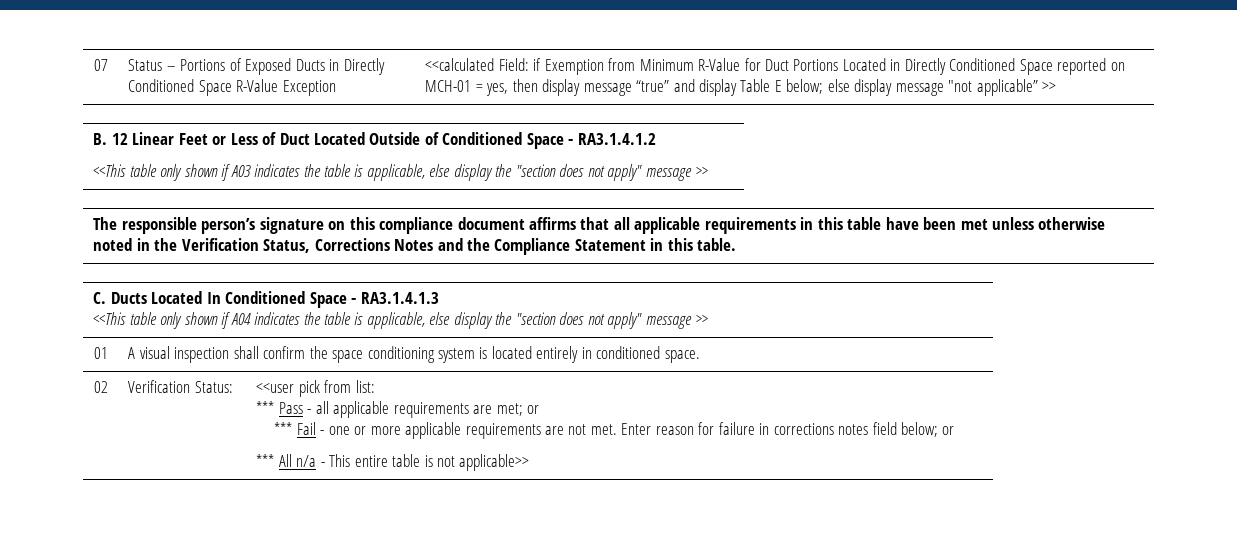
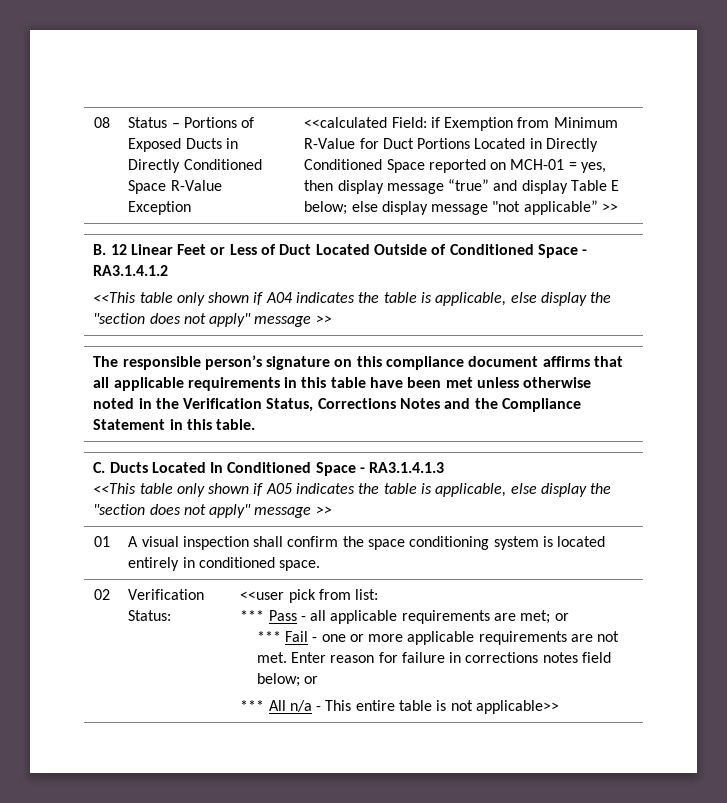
[94,59,108,71] 07 -> [94,117,110,128] 08
[230,165,251,177] A03 -> [265,292,293,303] A04
[230,313,251,325] A04 -> [265,483,292,494] A05

